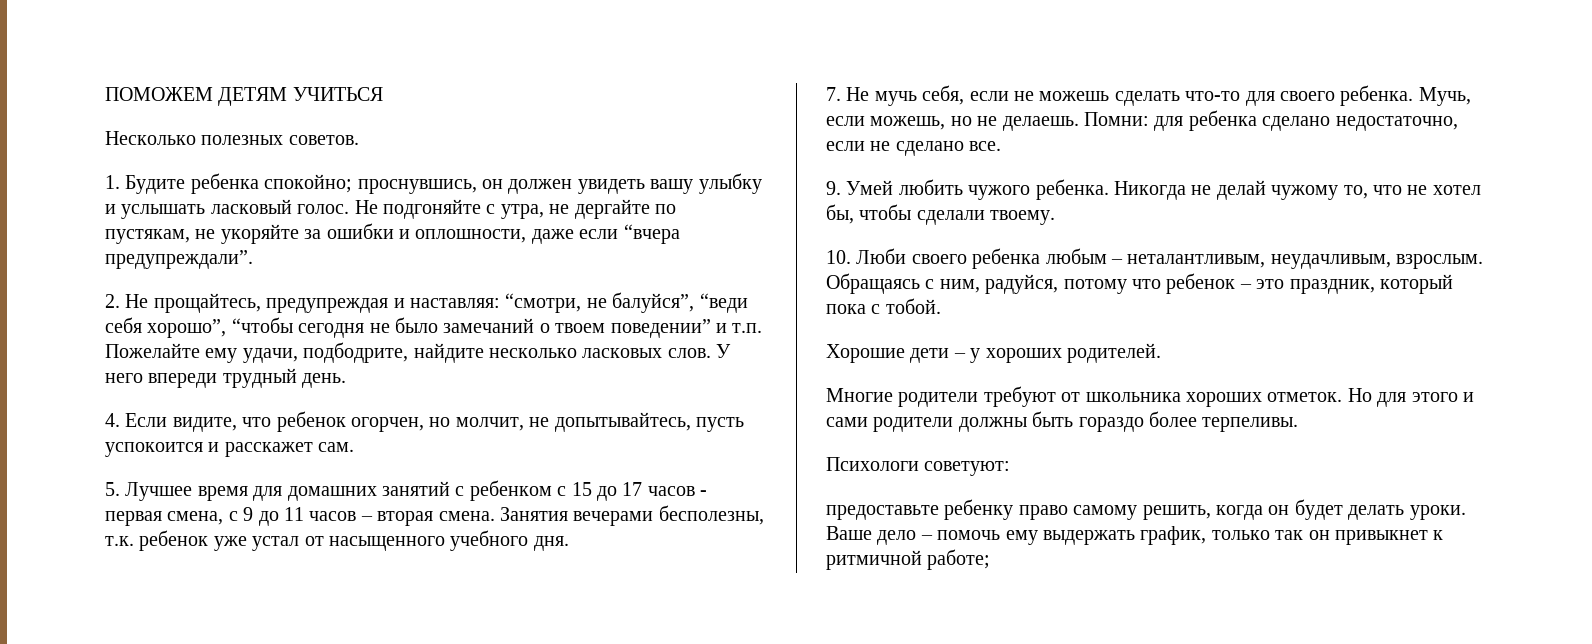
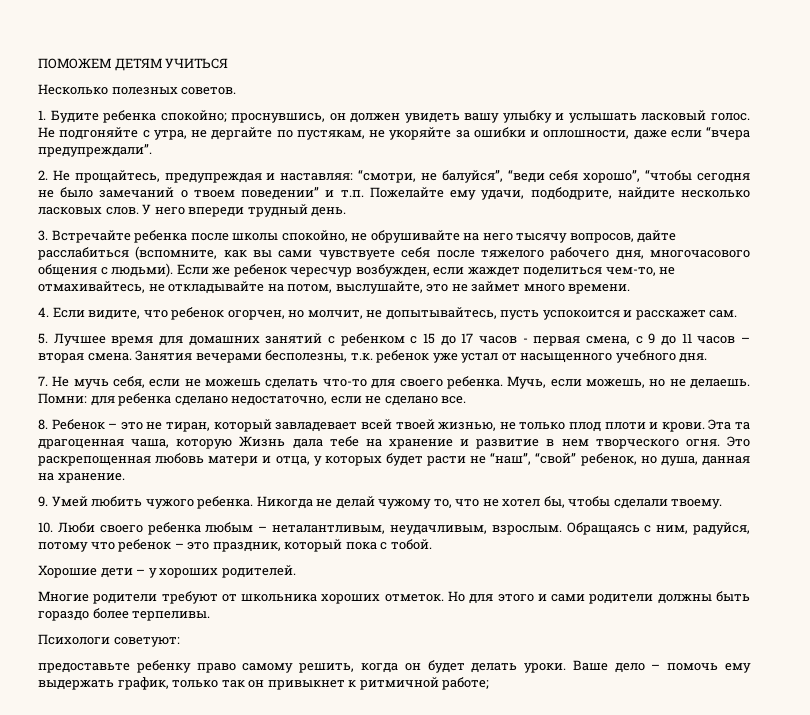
(347, 380) none -> [38,230,677,243] [38,246,751,260] [38,263,676,277] [38,281,631,294] // 3. Встречайте ребенка после школы спокойно, не обрушивайте на него тысячу вопросов, дайте расслабиться (вспомните, как вы сами чувствуете себя после тяжелого рабочего дня, многочасового общения с людьми). Если же ребенок чересчур возбужден, если жаждет поделиться чем-то, не отмахивайтесь, не откладывайте на потом, выслушайте, это не займет много времени.
(1002, 146) none -> [38,419,750,432] [38,436,750,449] [38,452,750,466] [38,473,125,483] // 8. Ребенок – это не тиран, который завладевает всей твоей жизнью, не только плод плоти и крови. Эта та драгоценная чаша, которую Жизнь дала тебе на хранение и развитие в нем творческого огня. Это раскрепощенная любовь матери и отца, у которых будет расти не “наш”, “свой” ребенок, но душа, данная на хранение.

